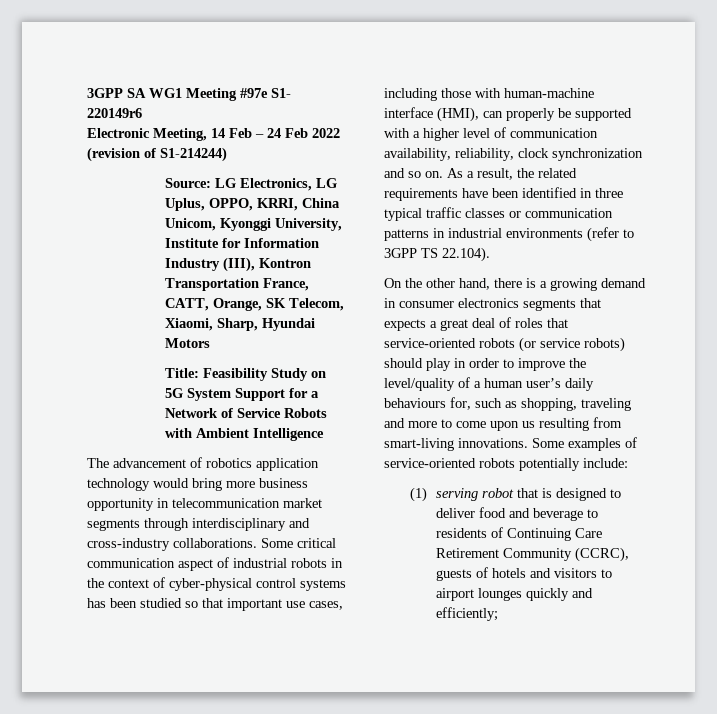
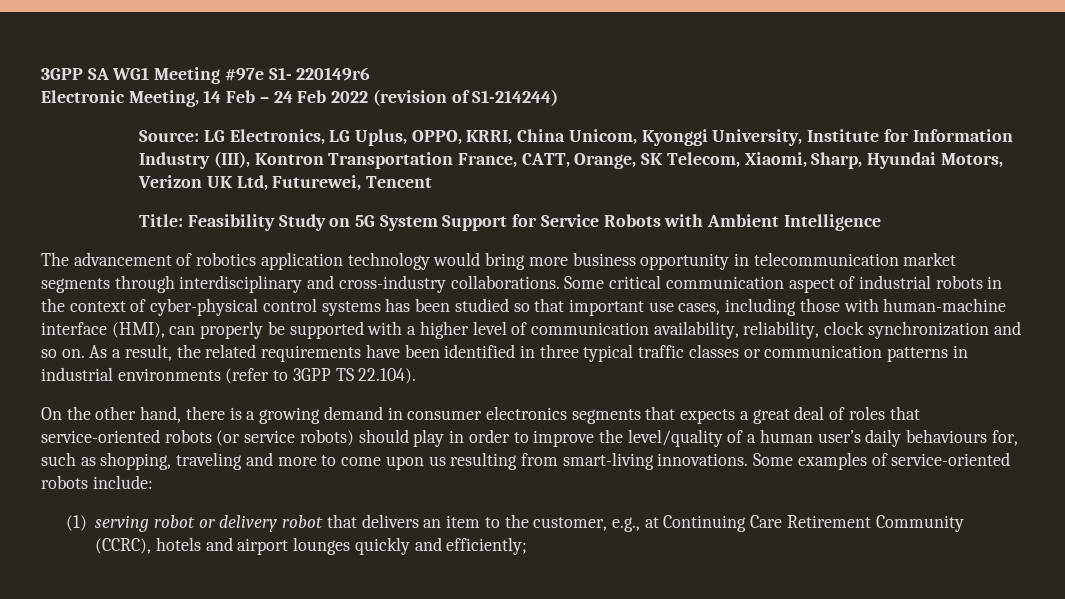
[165,338,211,348] Motors -> [940,153,1003,168] [138,175,433,191] Motors, Verizon UK Ltd, Futurewei, Tencent
[311,391,320,398] [165,408,234,418] a Network of -> (538, 220) none
[519,458,580,471] potentially -> (88, 482) none
[516,488,621,501] [435,507,598,521] [435,527,503,538] that is designed to deliver food and beverage to residents of -> [198,514,659,532] or delivery robot that delivers an item to the customer, e.g., at
[435,567,612,581] guests of hotels and visitors to -> [156,537,233,551] hotels and

